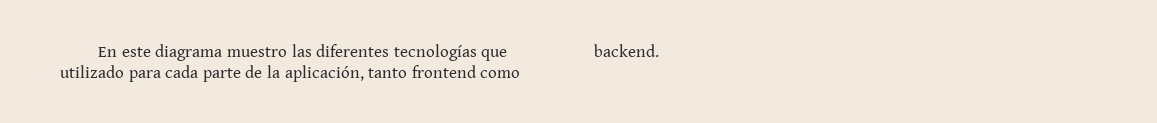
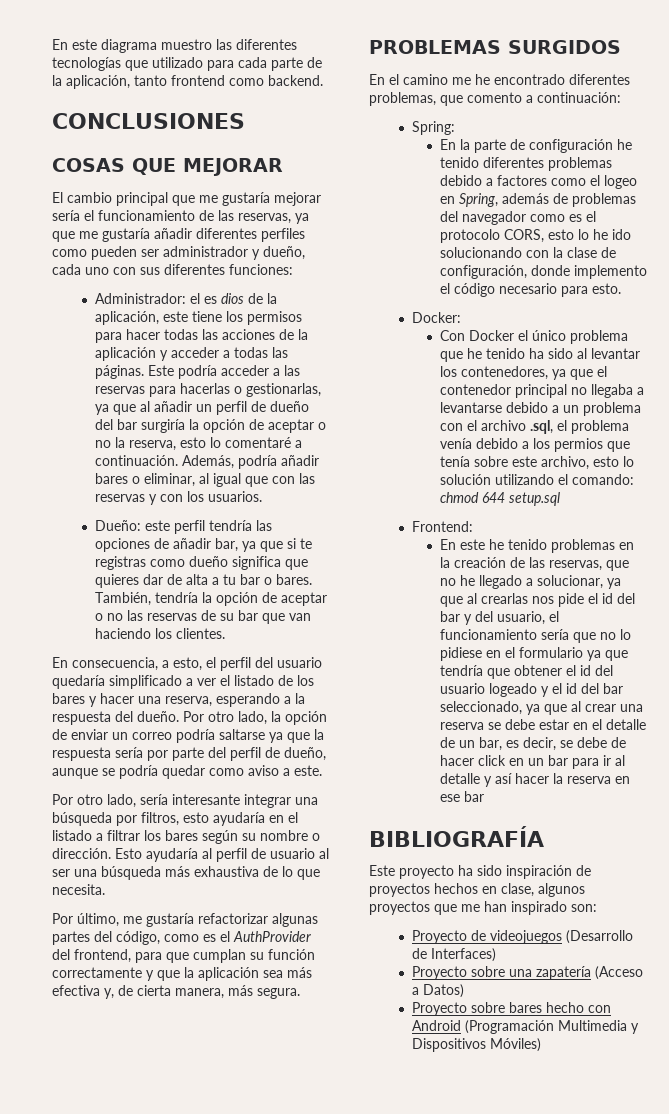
(659, 50) none -> [52,113,245,129] [52,158,283,176] [52,192,321,206] [52,210,309,224] [52,228,305,242] [52,246,305,260] [52,264,293,275] [94,293,277,304] [94,311,302,325] [94,329,308,343] [94,347,288,361] [94,365,300,379] [94,383,321,397] [94,401,309,415] [94,419,326,433] [94,437,302,451] [94,455,319,469] [94,473,315,487] [94,491,262,505] [94,520,272,534] [94,538,312,552] [94,556,308,570] [94,574,312,588] [94,592,327,606] [94,610,311,624] [94,628,225,639] [52,657,322,671] [52,675,314,689] [52,693,305,707] [52,711,327,725] [52,729,324,743] [52,747,326,761] [52,765,322,779] [52,794,318,808] [52,812,298,826] [52,830,320,844] [52,848,329,862] [52,866,320,880] [52,884,105,895] [52,913,318,927] [52,931,311,945] [52,949,315,963] [52,967,312,981] [52,985,300,999] [369,40,621,54] [369,74,630,85] [369,92,621,106] [411,121,455,135] [439,139,632,153] [439,157,612,171] [439,175,637,189] [439,193,636,207] [439,211,596,225] [439,229,631,243] [439,247,616,258] [439,265,647,279] [439,283,621,297] [411,312,461,323] [439,330,628,344] [439,348,640,362] [439,366,607,380] [439,384,644,398] [439,402,641,416] [439,420,629,434] [439,438,630,452] [439,456,634,470] [439,474,634,485] [439,492,560,506] [411,521,473,532] [439,539,634,553] [439,557,629,571] [439,575,621,589] [439,593,635,607] [439,611,559,625] [439,629,631,643] [439,647,628,661] [439,665,613,679] [439,683,623,697] [439,701,643,715] [439,719,646,730] [439,737,626,751] [439,755,625,769] [439,773,630,787] [439,791,484,802] [369,826,544,847] [369,865,591,879] [369,883,585,897] [369,901,597,915] [411,930,633,944] [411,948,496,962] [411,966,643,980] [411,984,464,998] [411,1002,611,1016] [411,1020,639,1034] [411,1038,541,1052] // CONCLUSIONES // COSAS QUE MEJORAR // El cambio principal que me gustaría mejorar sería el funcionamiento de las reservas, ya que me gustaría añadir diferentes perfiles como pueden ser administrador y dueño, cada uno con sus diferentes funciones: // Administrador: el es dios de la aplicación, este tiene los permisos para hacer todas las acciones de la aplicación y acceder a todas las páginas. Este podría acceder a las reservas para hacerlas o gestionarlas, ya que al añadir un perfil de dueño del bar surgiría la opción de aceptar o no la reserva, esto lo comentaré a continuación. Además, podría añadir bares o eliminar, al igual que con las reservas y con los usuarios. // Dueño: este perfil tendría las opciones de añadir bar, ya que si te registras como dueño significa que quieres dar de alta a tu bar o bares. También, tendría la opción de aceptar o no las reservas de su bar que van haciendo los clientes. // En consecuencia, a esto, el perfil del usuario quedaría simplificado a ver el listado de los bares y hacer una reserva, esperando a la respuesta del dueño. Por otro lado, la opción de enviar un correo podría saltarse ya que la respuesta sería por parte del perfil de dueño, aunque se podría quedar como aviso a este. // Por otro lado, sería interesante integrar una búsqueda por filtros, esto ayudaría en el listado a filtrar los bares según su nombre o dirección. Esto ayudaría al perfil de usuario al ser una búsqueda más exhaustiva de lo que necesita. // Por último, me gustaría refactorizar algunas partes del código, como es el AuthProvider del frontend, para que cumplan su función correctamente y que la aplicación sea más efectiva y, de cierta manera, más segura. // PROBLEMAS SURGIDOS // En el camino me he encontrado diferentes problemas, que comento a continuación: // Spring: // En la parte de configuración he tenido diferentes problemas debido a factores como el logeo en Spring, además de problemas del navegador como es el protocolo CORS, esto lo he ido solucionando con la clase de configuración, donde implemento el código necesario para esto. // Docker: // Con Docker el único problema que he tenido ha sido al levantar los contenedores, ya que el contenedor principal no llegaba a levantarse debido a un problema con el archivo .sql, el problema venía debido a los permios que tenía sobre este archivo, esto lo solución utilizando el comando: chmod 644 setup.sql // Frontend: // En este he tenido problemas en la creación de las reservas, que no he llegado a solucionar, ya que al crearlas nos pide el id del bar y del usuario, el funcionamiento sería que no lo pidiese en el formulario ya que tendría que obtener el id del usuario logeado y el id del bar seleccionado, ya que al crear una reserva se debe estar en el detalle de un bar, es decir, se debe de hacer click en un bar para ir al detalle y así hacer la reserva en ese bar // BIBLIOGRAFÍA // Este proyecto ha sido inspiración de proyectos hechos en clase, algunos proyectos que me han inspirado son: // Proyecto de videojuegos (Desarrollo de Interfaces) // Proyecto sobre una zapatería (Acceso a Datos) // Proyecto sobre bares hecho con Android (Programación Multimedia y Dispositivos Móviles)

